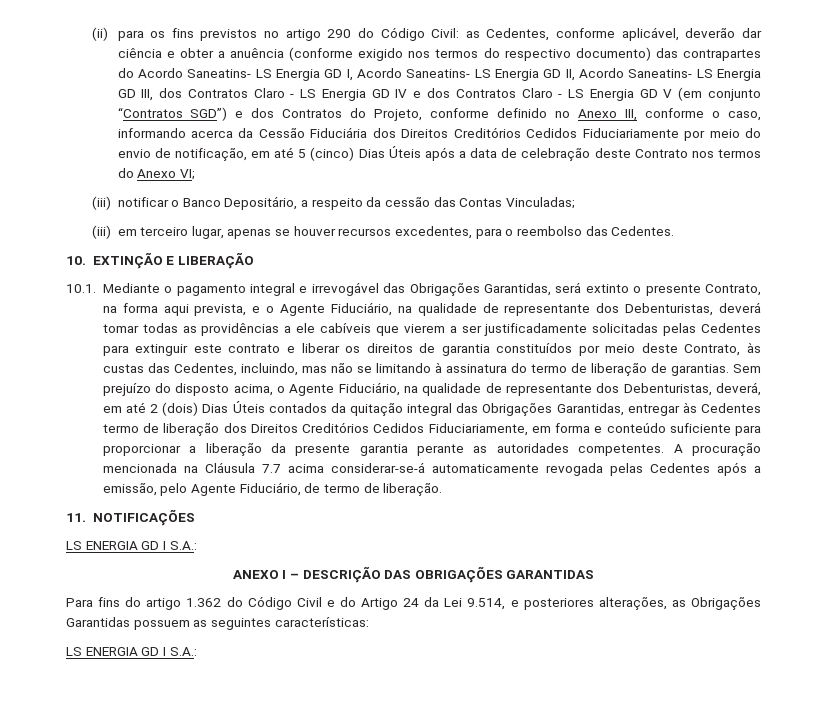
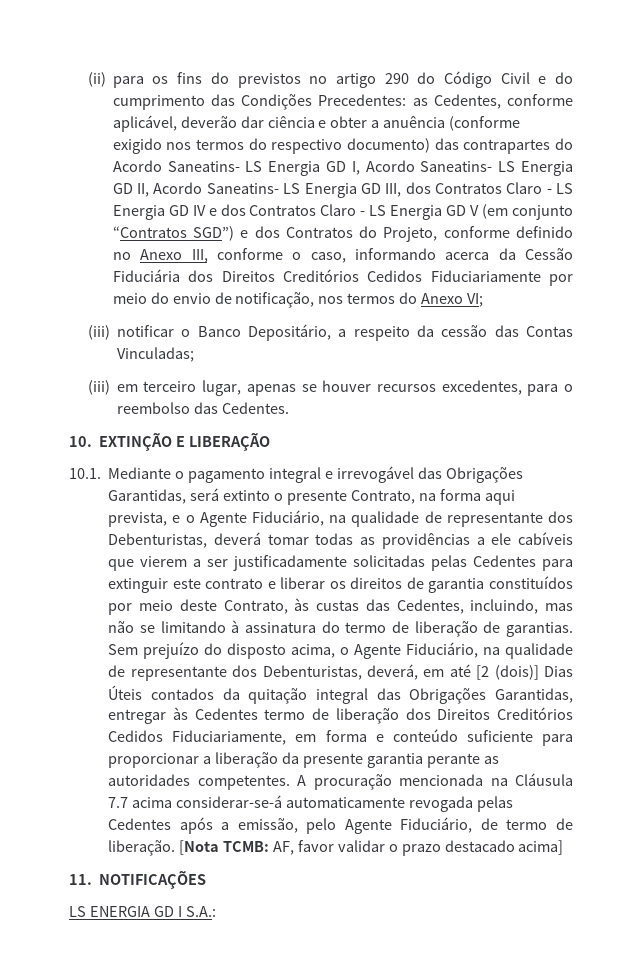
(194, 33) none -> [210,72,229,84] do
[431,28,460,38] Civil: -> [500,72,573,84] [112,94,407,110] Civil e do cumprimento das Condições Precedentes:
[250,146,688,161] em até 5 (cinco) Dias Úteis após a data de celebração deste Contrato -> (315, 300) none
[150,402,199,416] 2 (dois) -> [476,665,539,680] [2 (dois)]
(443, 489) none -> [179,840,564,856] [Nota TCMB: AF, favor validar o prazo destacado acima]
[232,566,595,583] [66,596,761,610] [66,617,369,630] [66,647,197,656] // ANEXO I – DESCRIÇÃO DAS OBRIGAÇÕES GARANTIDAS // Para fins do artigo 1.362 do Código Civil e do Artigo 24 da Lei 9.514, e posteriores alterações, as Obrigações Garantidas possuem as seguintes características: // LS ENERGIA GD I S.A.: -> (216, 911) none

